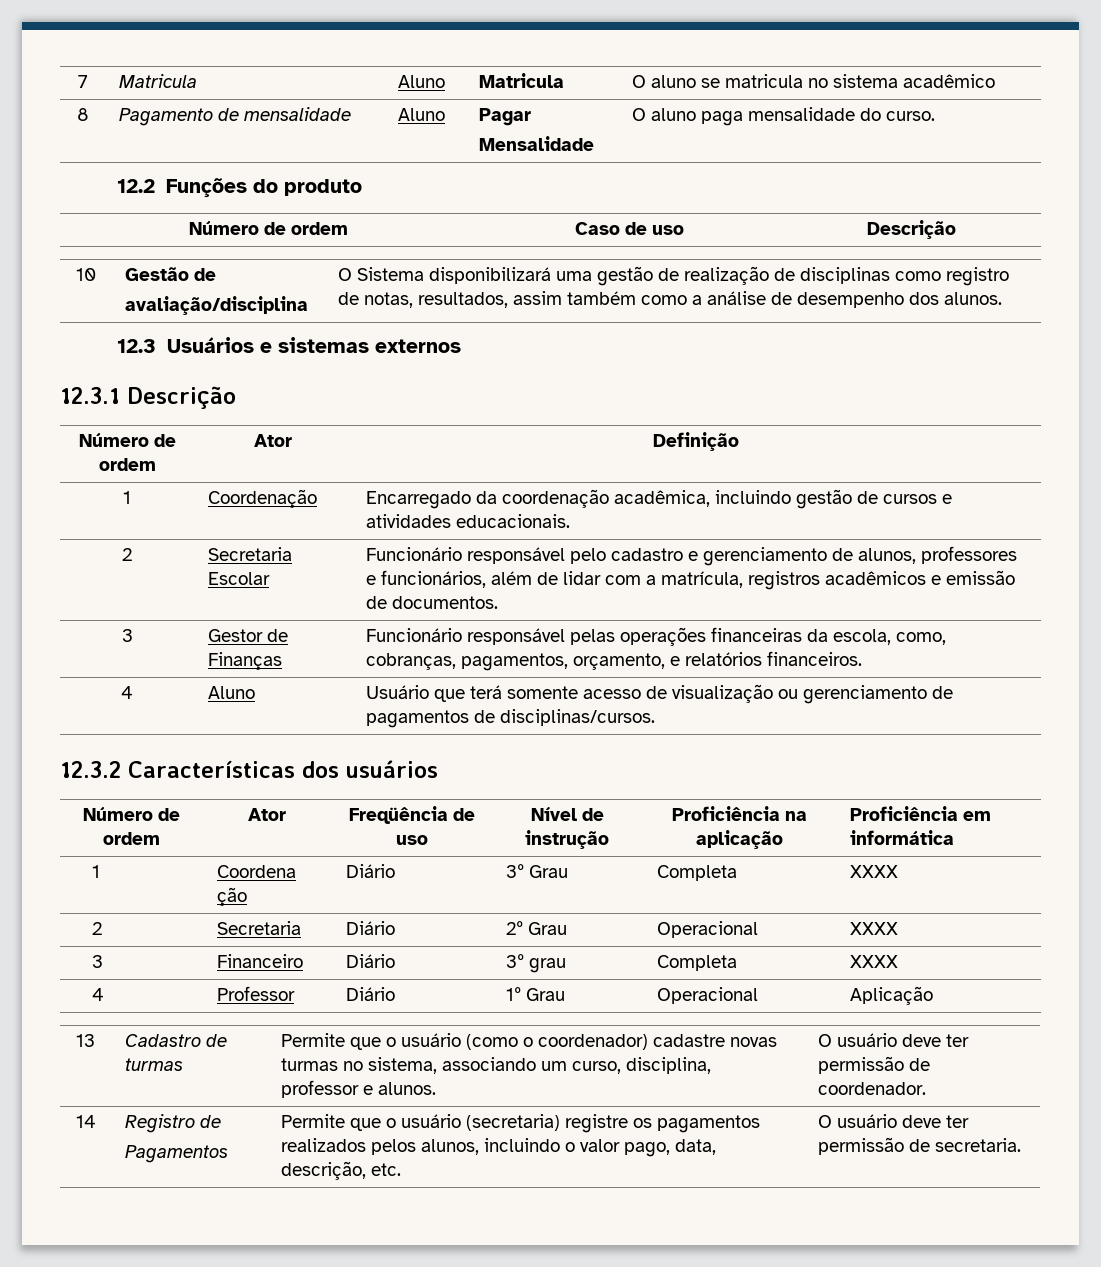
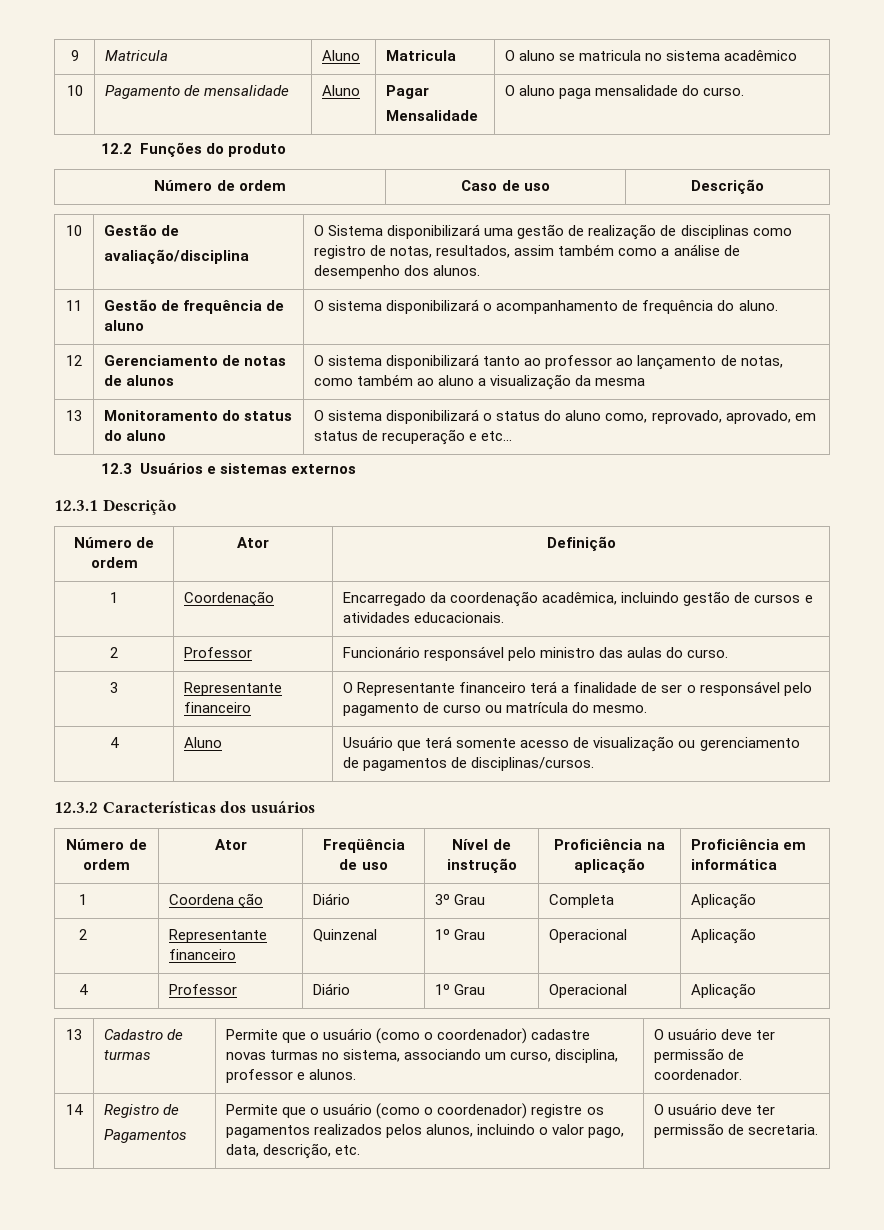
[77,75,88,88] 7 -> [70,50,79,61] 9
[76,108,89,121] 8 -> [66,85,83,96] 10
(1002, 298) none -> [66,300,82,311] [104,299,285,314] [104,320,145,331] [314,299,778,314] [66,355,82,366] [104,355,287,366] [104,375,175,386] [314,354,783,370] [314,374,646,390] [66,410,82,421] [104,410,293,421] [104,430,167,441] [314,409,816,424] [314,429,513,445] // 11 | Gestão de frequência de aluno | O sistema disponibilizará o acompanhamento de frequência do aluno. // 12 | Gerenciamento de notas de alunos | O sistema disponibilizará tanto ao professor ao lançamento de notas, como também ao aluno a visualização da mesma // 13 | Monitoramento do status do aluno | O sistema disponibilizará o status do aluno como, reprovado, aprovado, em status de recuperação e etc...
[207,547,292,561] [207,572,270,585] Secretaria Escolar -> [184,647,253,658] Professor
[610,546,1017,566] [365,570,1015,590] [365,596,498,609] [121,629,133,642] [207,629,288,642] [207,652,282,670] [365,627,946,646] [365,651,862,671] cadastro e gerenciamento de alunos, professores e funcionários, além de lidar com a matrícula, registros acadêmicos e emissão de documentos. // 3 | Gestor de Finanças | Funcionário responsável pelas operações financeiras da escola, como, cobranças, pagamentos, orçamento, e relatórios financeiros. -> [540,647,729,658] [110,682,118,693] [184,682,283,696] [184,702,252,713] [343,681,812,696] [343,702,648,716] ministro das aulas do curso. // 3 | Representante financeiro | O Representante financeiro terá a finalidade de ser o responsável pelo pagamento de curso ou matrícula do mesmo.
[849,865,898,878] [91,922,102,935] [216,921,301,935] [345,921,395,935] [505,921,567,935] [656,921,758,938] [849,922,898,935] [91,955,103,968] [216,954,303,968] [345,954,395,968] [505,954,566,973] [656,955,737,971] [849,955,898,968] XXXX // 2 | Secretaria | Diário | 2º Grau | Operacional | XXXX // 3 | Financeiro | Diário | 3º grau | Completa | XXXX -> [691,893,757,909] [79,929,88,940] [169,929,268,943] [169,949,237,960] [313,929,378,942] [435,929,486,940] [549,929,628,943] [691,928,757,944] Aplicação // 2 | Representante financeiro | Quinzenal | 1º Grau | Operacional | Aplicação
[465,1114,560,1131] (secretaria) -> [376,1103,528,1119] (como o coordenador)

